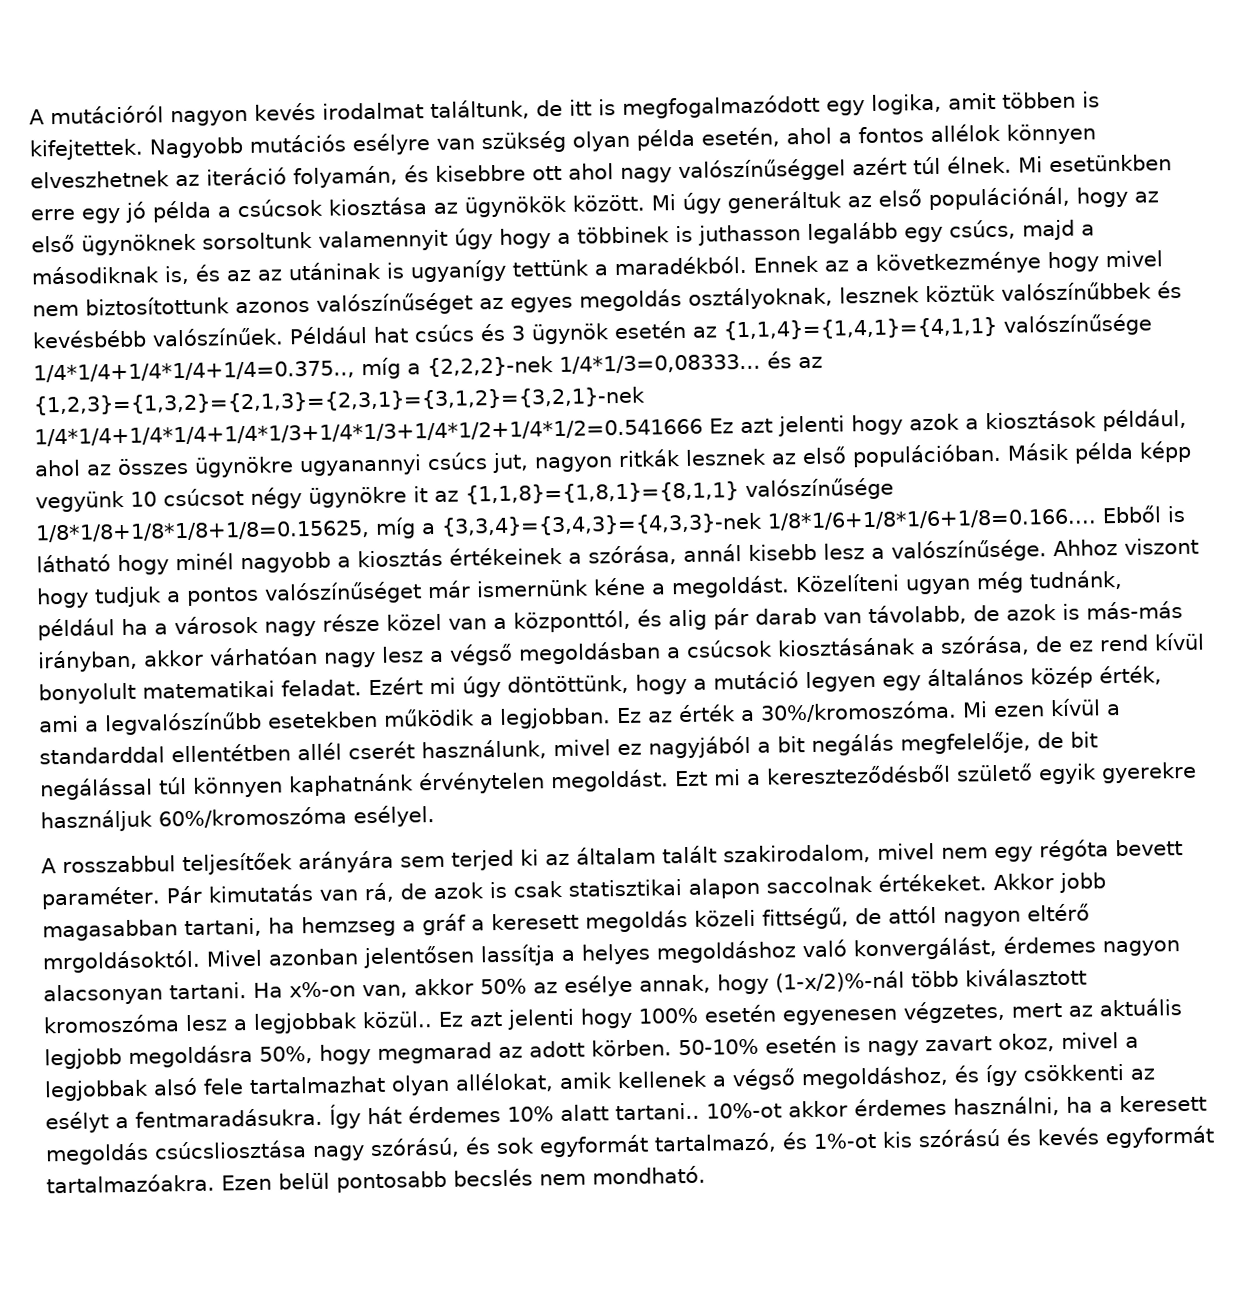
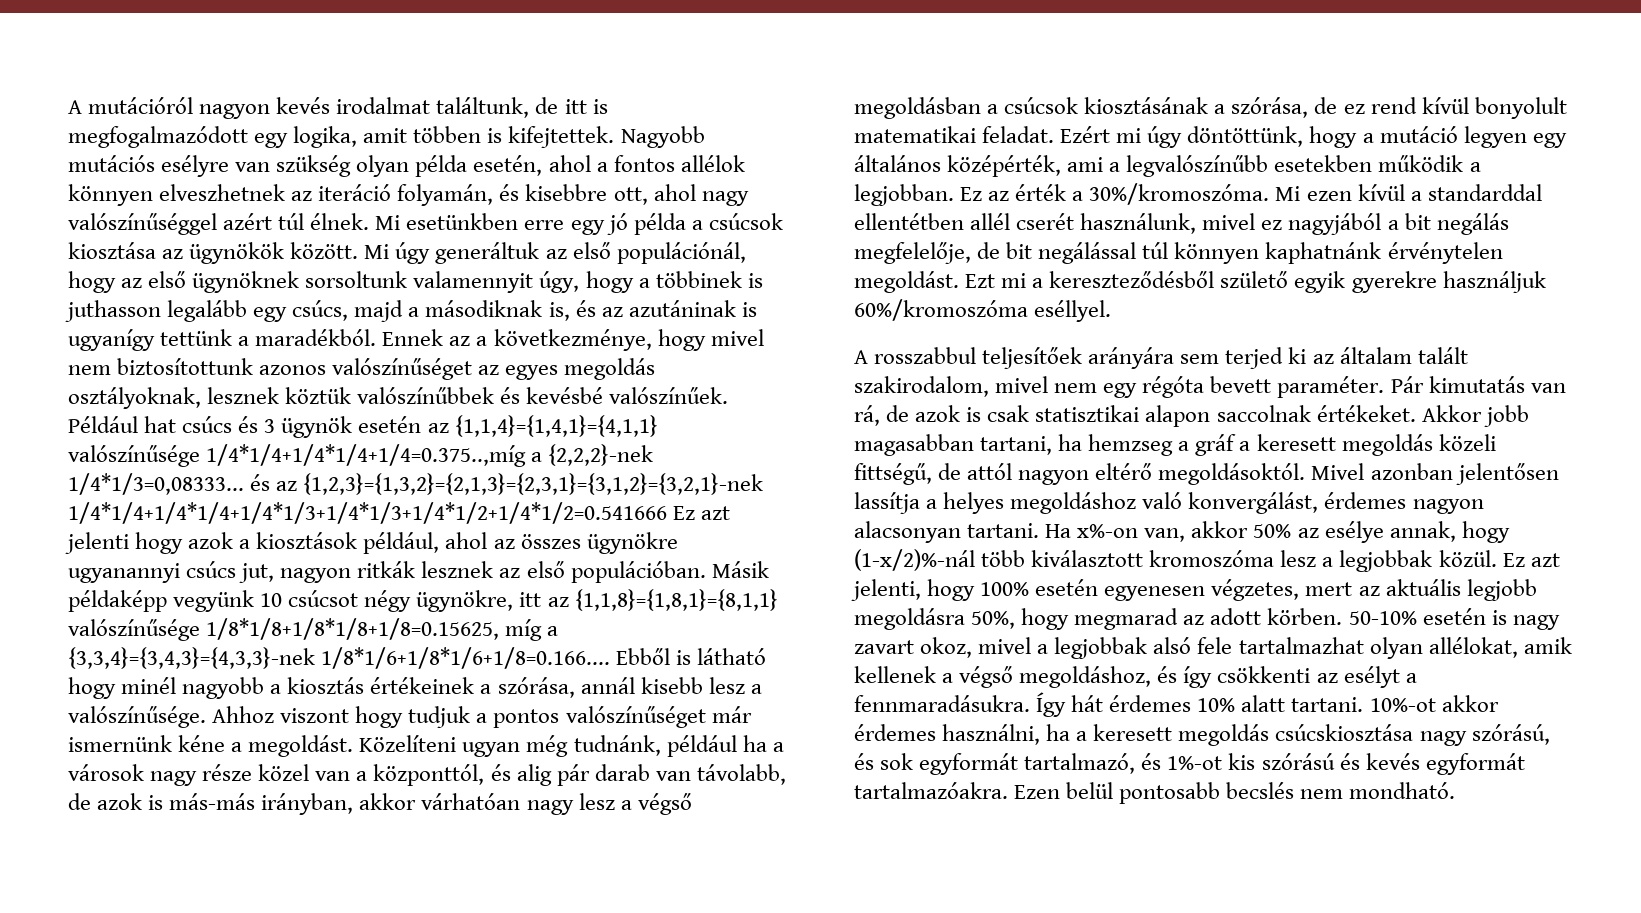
[532,165,562,181] ott -> [613,187,648,205] ott,
[454,228,493,250] úgy -> [539,271,580,293] úgy,
[257,261,382,281] az utáninak -> [628,300,736,317] azutáninak
[875,251,1041,275] következménye -> [493,329,652,351] következménye,
[32,329,147,349] kevésbébb -> [526,387,604,404] kevésbé
[33,357,401,383] 1/4*1/4+1/4*1/4+1/4=0.375.., míg -> [206,444,527,467] 1/4*1/4+1/4*1/4+1/4=0.375..,míg
[1074,440,1192,464] példa képp -> [68,590,167,612] példaképp
[308,486,428,509] ügynökre it -> [416,590,542,612] ügynökre, itt
[1030,665,1162,689] közép érték, -> [947,155,1062,177] középérték,
[353,805,435,828] esélyel. -> [1034,300,1112,322] eséllyel.
[42,949,201,974] mrgoldásoktól. -> [1158,463,1306,485] megoldásoktól.
[362,1008,575,1030] közül.. Ez azt jelenti -> [1438,550,1560,567] [851,579,921,601] közül. Ez azt jelenti,
[135,1107,323,1128] fentmaradásukra. -> [854,695,1030,712] fennmaradásukra.
[615,1102,700,1121] tartani.. -> [1291,697,1364,712] tartani.
[154,1140,307,1160] csúcsliosztása -> [1275,724,1414,741] csúcskiosztása

